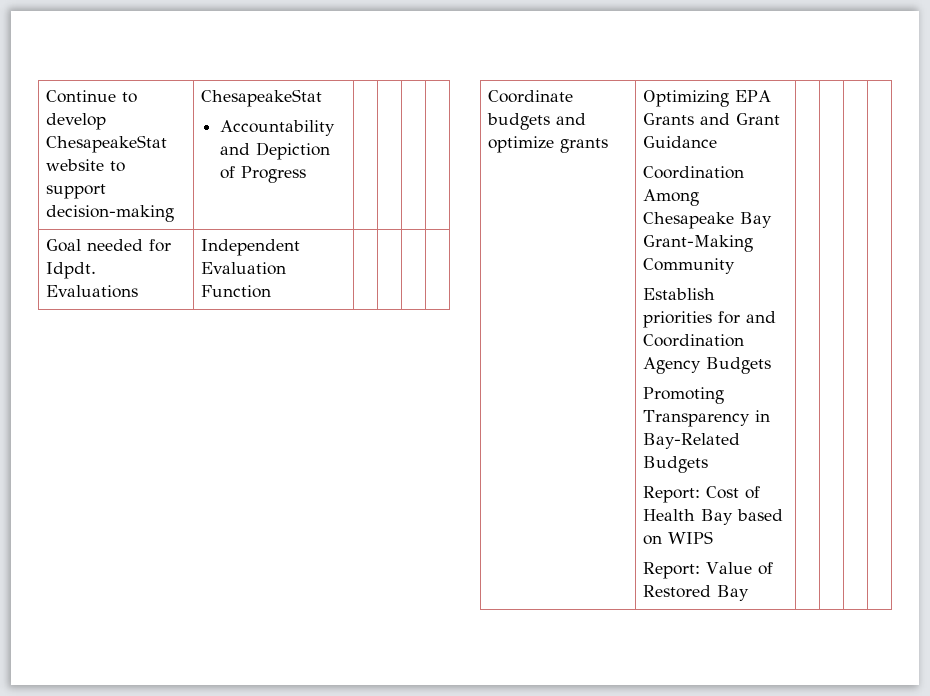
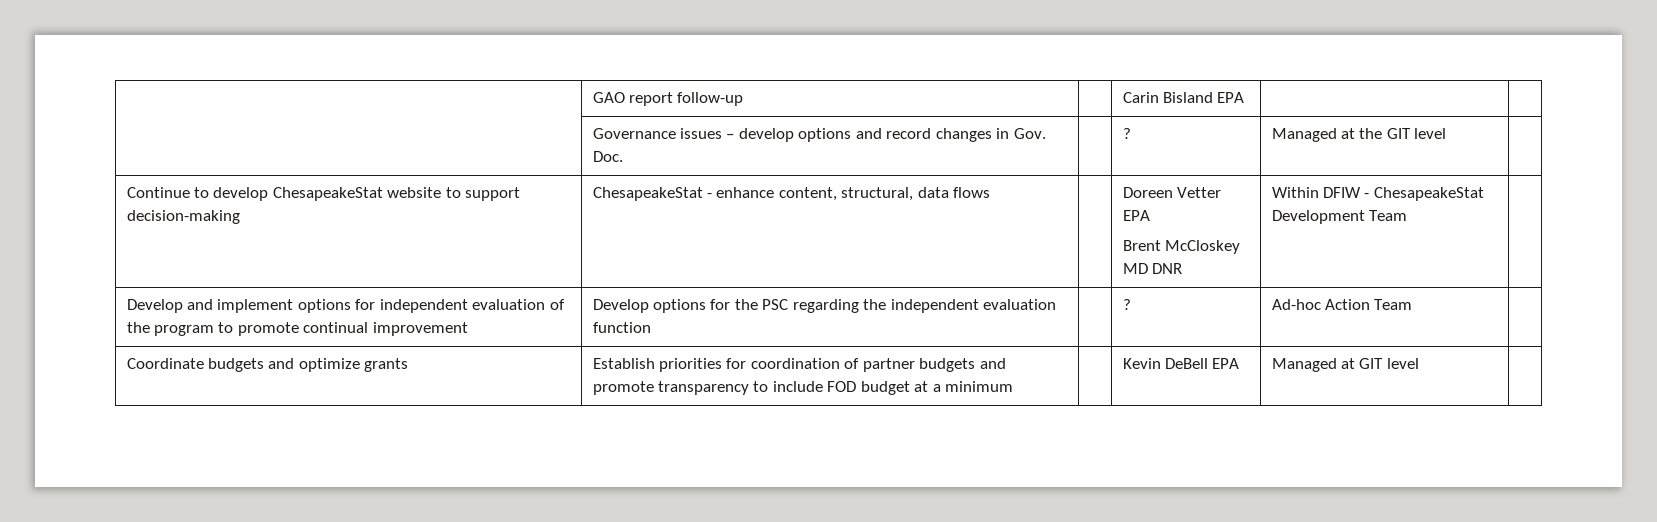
(45, 96) none -> [592,92,744,106] [1122,92,1245,103] [592,128,1046,142] [592,151,623,162] [1122,128,1131,139] [1271,128,1447,142] | GAO report follow-up | | Carin Bisland EPA | | // | Governance issues – develop options and record changes in Gov. Doc. | | ? | Managed at the GIT level | //
[219,120,335,136] [219,142,330,160] [219,166,306,183] [45,239,171,252] [45,262,96,279] [45,285,138,298] [200,239,300,256] [200,262,286,275] [200,285,271,298] // Accountability and Depiction of Progress | | | | // Goal needed for Idpdt. Evaluations | Independent Evaluation Function | | | -> [706,187,991,201] [1122,187,1221,198] [1122,210,1150,221] [1122,240,1240,254] [1122,263,1182,274] [1271,187,1484,201] [1271,210,1407,224] [126,299,565,313] [126,322,468,336] [592,299,1057,313] [592,322,651,333] [1122,299,1131,310] [1271,299,1413,310] - enhance content, structural, data flows | | Doreen Vetter EPA // Brent McCloskey MD DNR | Within DFIW - ChesapeakeStat Development Team | // Develop and implement options for independent evaluation of the program to promote continual improvement | Develop options for the PSC regarding the independent evaluation function | | ? | Ad-hoc Action Team
[642,90,771,107] [642,113,780,125] [642,136,717,148] [642,166,744,179] [642,189,699,206] [642,212,772,229] [642,235,753,252] [642,258,735,274] [642,288,715,300] [642,311,776,328] [642,334,744,347] [642,357,771,374] [642,387,724,404] [642,410,770,427] [642,433,740,449] [642,456,708,473] [642,486,760,503] [642,509,783,525] [642,531,713,545] [642,562,773,579] [642,585,749,601] Optimizing EPA Grants and Grant Guidance // Coordination Among Chesapeake Bay Grant-Making Community // Establish priorities for and Coordination Agency Budgets // Promoting Transparency in Bay-Related Budgets // Report: Cost of Health Bay based on WIPS // Report: Value of Restored Bay | | | -> [592,358,1006,372] [592,381,1014,395] [1122,358,1240,369] [1271,358,1419,372] Establish priorities for coordination of partner budgets and promote transparency to include FOD budget at a minimum | | Kevin DeBell EPA | Managed at GIT level

